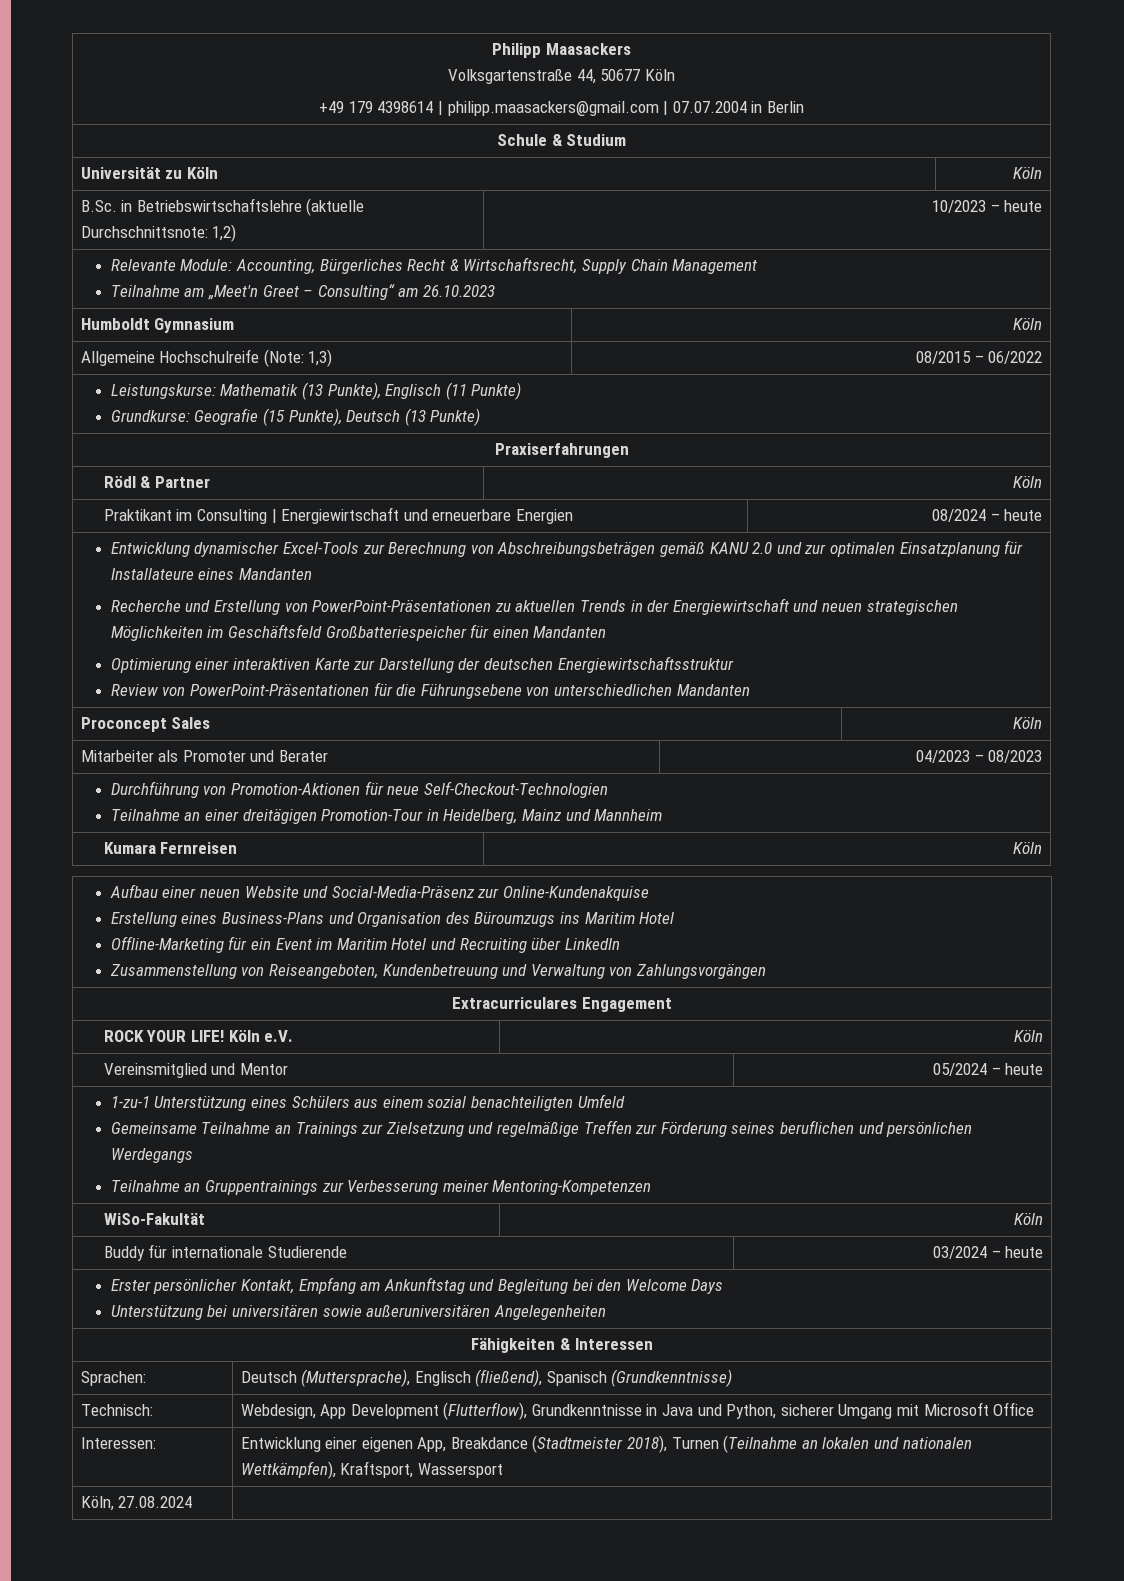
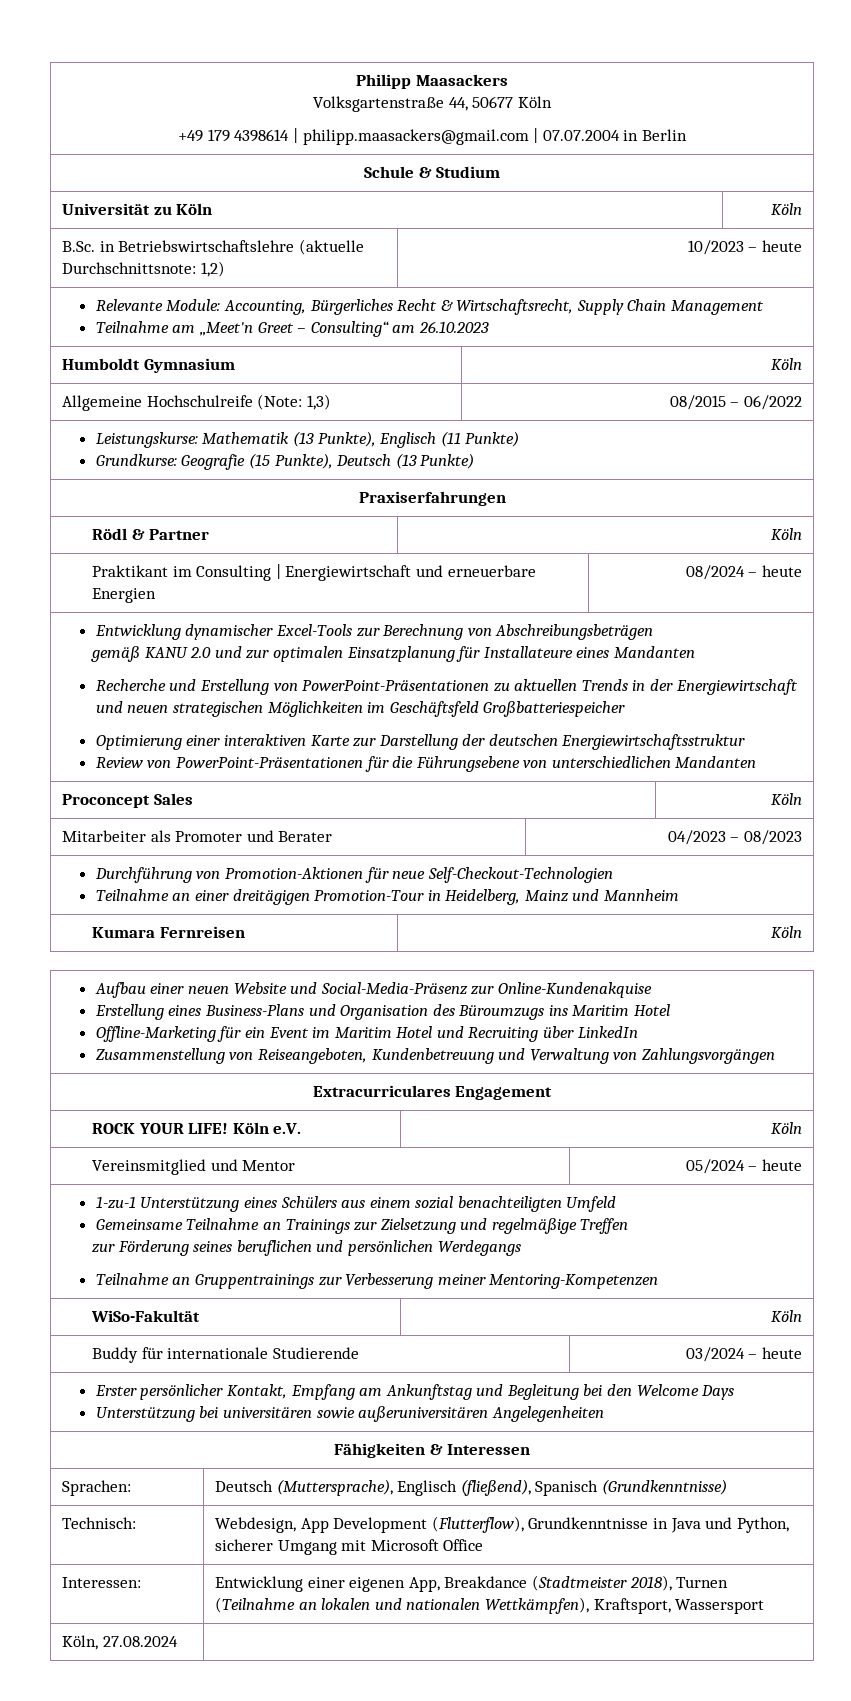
(656, 549) none -> (654, 632) //
[470,624,607,638] für einen Mandanten -> (626, 709) none
(632, 1127) none -> (629, 1226) //

